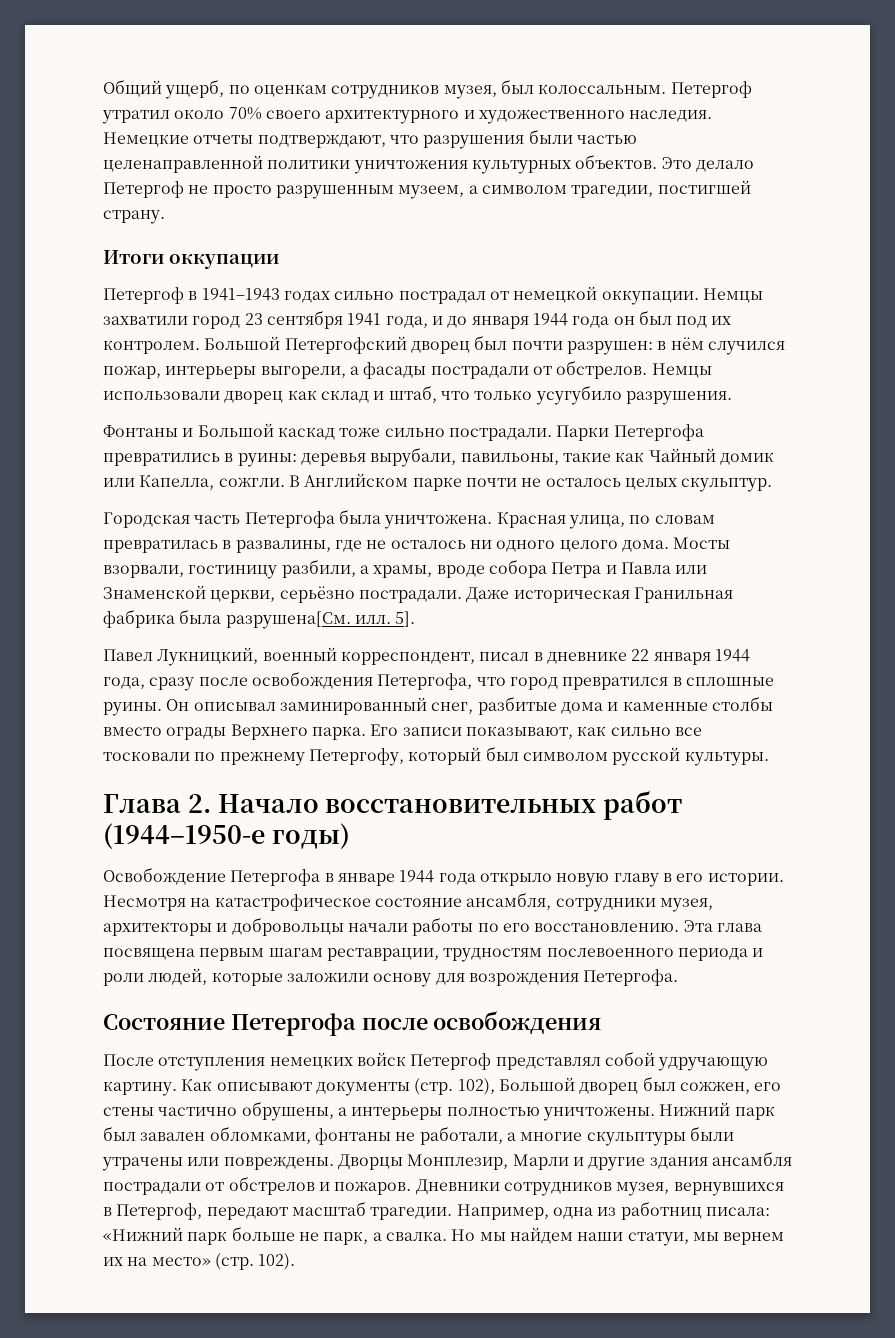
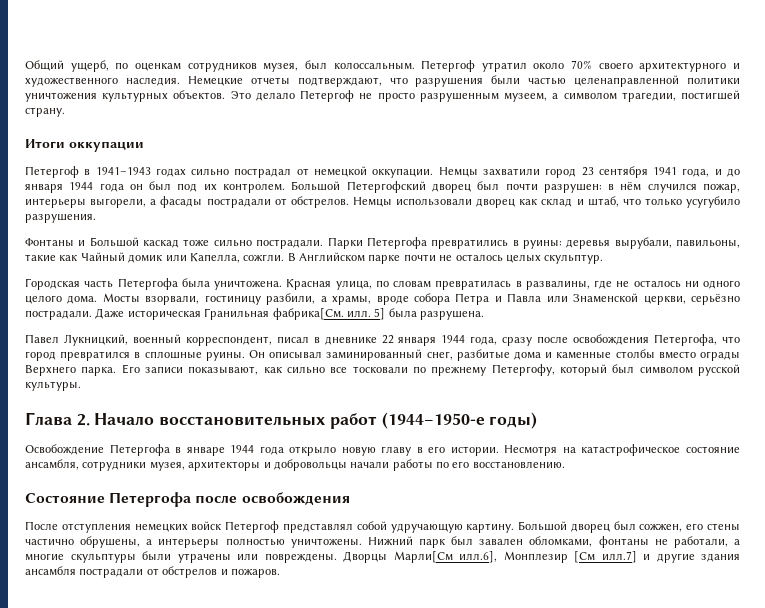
[103,609,416,629] фабрика была разрушена[См. илл. 5]. -> [272,308,484,320] фабрика[См. илл. 5] была разрушена.
[683,920,762,932] [103,948,764,962] [103,968,679,987] Эта глава посвящена первым шагам реставрации, трудностям послевоенного периода и роли людей, которые заложили основу для возрождения Петергофа. -> (565, 465) none
[181,1078,495,1096] Как описывают документы (стр. 102), -> (515, 528) none
[407,1154,569,1170] Монплезир, Марли -> [393,551,637,563] Марли[См илл.6], Монплезир [См илл.7]
[415,1179,784,1196] [103,1201,770,1220] [103,1226,785,1246] [103,1253,296,1270] Дневники сотрудников музея, вернувшихся в Петергоф, передают масштаб трагедии. Например, одна из работниц писала: «Нижний парк больше не парк, а свалка. Но мы найдем наши статуи, мы вернем их на место» (стр. 102). -> (280, 573) none

